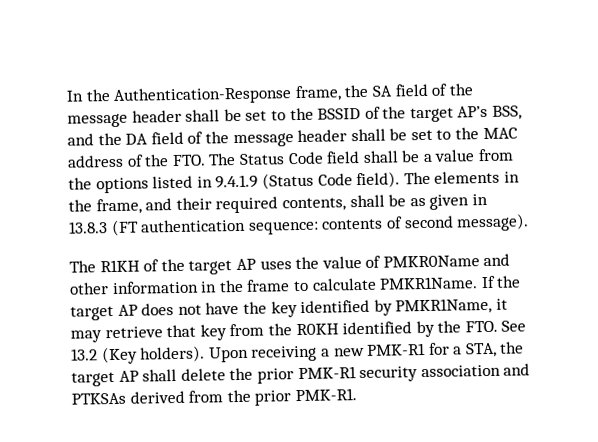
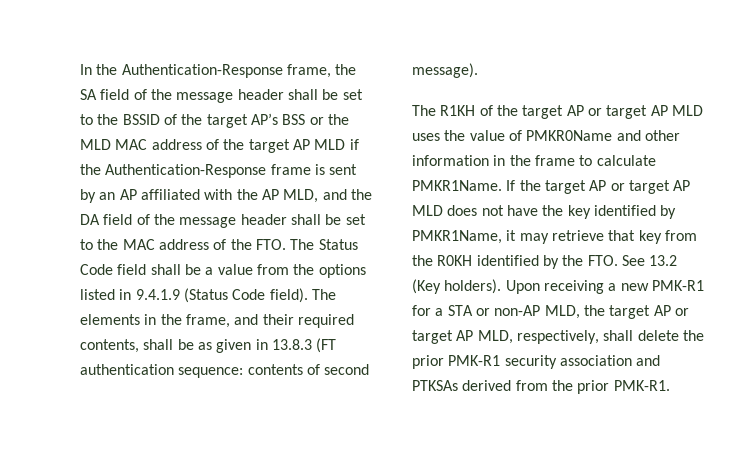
[492,105,523,120] BSS, -> [282,114,349,125] [80,139,359,153] [80,164,358,178] [80,189,319,203] BSS or the MLD MAC address of the target AP MLD if the Authentication-Response frame is sent by an AP affiliated with the AP MLD,
(256, 264) none -> [587,105,703,119] or target AP MLD
(138, 310) none -> [610,180,691,194] [412,205,443,216] or target AP MLD
[464,341,525,358] [71,370,139,387] STA, the target AP -> [447,305,689,319] [412,330,599,344] STA or non-AP MLD, the target AP or target AP MLD, respectively,

